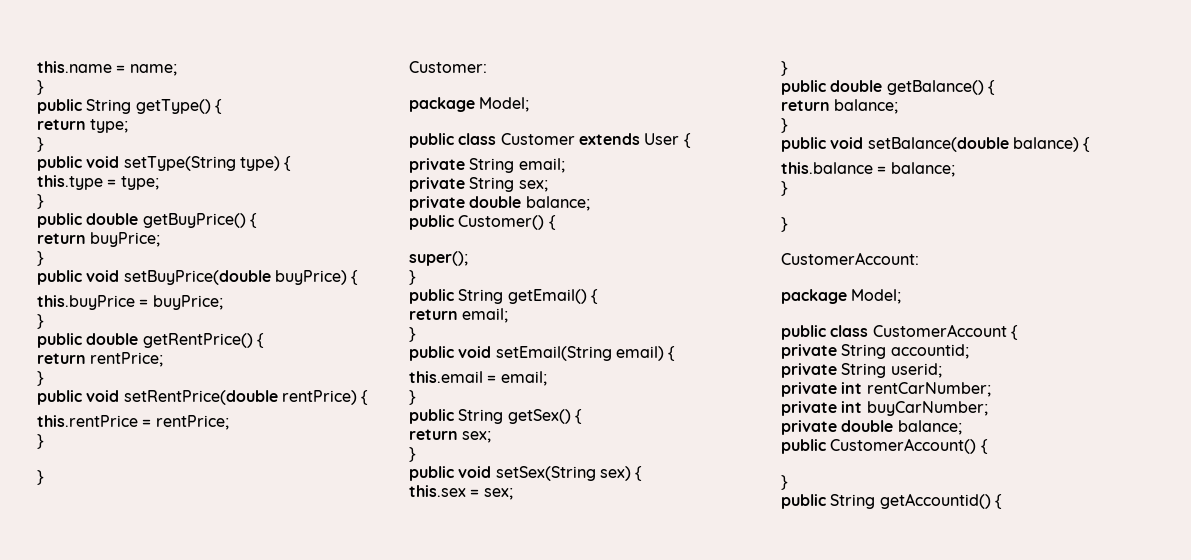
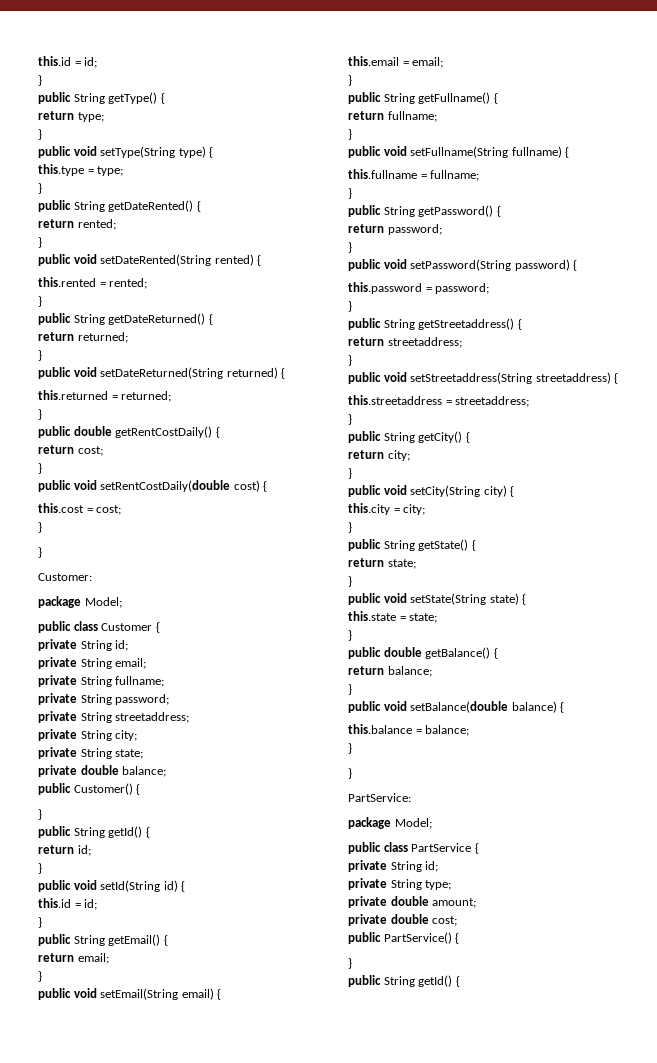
[37,61,177,76] this.name = name; -> [38,56,98,68] this.id = id;
[86,213,257,228] [37,232,161,247] [37,251,44,266] [37,270,359,285] [37,295,223,310] [37,314,44,329] [37,333,264,348] [37,352,164,367] [37,371,44,386] [37,390,369,405] [37,415,229,430] double getBuyPrice() { // return buyPrice; // } // public void setBuyPrice(double buyPrice) { // this.buyPrice = buyPrice; // } // public double getRentPrice() { // return rentPrice; // } // public void setRentPrice(double rentPrice) { // this.rentPrice = rentPrice; -> [73,200,201,212] [38,219,116,230] [38,237,42,248] [38,254,262,266] [38,277,148,289] [38,296,42,307] [38,313,213,325] [38,332,128,343] [38,350,42,361] [38,367,286,379] [38,390,172,402] [38,409,42,420] [38,426,220,438] [38,445,103,456] [38,463,42,474] [38,480,268,492] [38,503,122,515] String getDateRented() { // return rented; // } // public void setDateRented(String rented) { // this.rented = rented; // } // public String getDateReturned() { // return returned; // } // public void setDateReturned(String returned) { // this.returned = returned; // } // public double getRentCostDaily() { // return cost; // } // public void setRentCostDaily(double cost) { // this.cost = cost;
[578,133,691,148] extends User { -> [155,622,160,633] [38,639,129,651] { // private String id;
[518,180,548,192] sex; -> [115,676,165,687] [38,693,170,705] [38,711,190,723] [38,729,138,741] [38,747,144,759] fullname; // private String password; // private String streetaddress; // private String city; // private String state;
[409,251,468,266] super(); -> [38,809,42,820] [38,826,150,838] [38,845,91,856] [38,863,42,874] [38,880,186,892] [38,898,98,910] } // public String getId() { // return id; // } // public void setId(String id) { // this.id = id;
[507,409,582,424] [409,429,492,443] [409,447,416,462] [409,466,643,481] [409,485,513,500] getSex() { // return sex; // } // public void setSex(String sex) { // this.sex = sex; -> [418,92,498,104] [348,111,437,122] [348,129,352,140] [348,146,570,158] [348,169,480,181] [348,188,352,199] [348,205,501,217] [348,224,442,235] [348,242,352,253] [348,259,578,271] [348,282,490,294] [348,301,352,312] [348,318,522,330] [348,337,462,348] [348,355,352,366] [348,372,619,384] [348,395,530,407] [348,414,352,425] [348,431,470,443] [348,450,410,461] [348,468,352,479] [348,485,515,497] [348,503,426,515] [348,522,352,533] [348,539,476,551] [348,558,416,569] [348,576,352,587] [348,593,527,605] [348,611,438,623] getFullname() { // return fullname; // } // public void setFullname(String fullname) { // this.fullname = fullname; // } // public String getPassword() { // return password; // } // public void setPassword(String password) { // this.password = password; // } // public String getStreetaddress() { // return streetaddress; // } // public void setStreetaddress(String streetaddress) { // this.streetaddress = streetaddress; // } // public String getCity() { // return city; // } // public void setCity(String city) { // this.city = city; // } // public String getState() { // return state; // } // public void setState(String state) { // this.state = state;
[781,252,919,265] [781,289,902,304] [781,324,1018,340] [781,344,969,359] [781,363,942,378] [781,382,991,397] [781,401,988,416] [781,420,962,435] [781,438,988,454] [781,475,788,490] [781,493,991,509] CustomerAccount: // package Model; // public class CustomerAccount { // private String accountid; // private String userid; // private int rentCarNumber; // private int buyCarNumber; // private double balance; // public CustomerAccount() { // } // public String getAccountid() -> [348,793,411,802] [348,817,432,829] [348,842,479,854] [348,860,439,872] [348,878,452,890] [348,896,477,908] [348,914,458,926] [348,932,460,944] [348,958,352,969] [348,975,453,987] PartService: // package Model; // public class PartService { // private String id; // private String type; // private double amount; // private double cost; // public PartService() { // } // public String getId()

